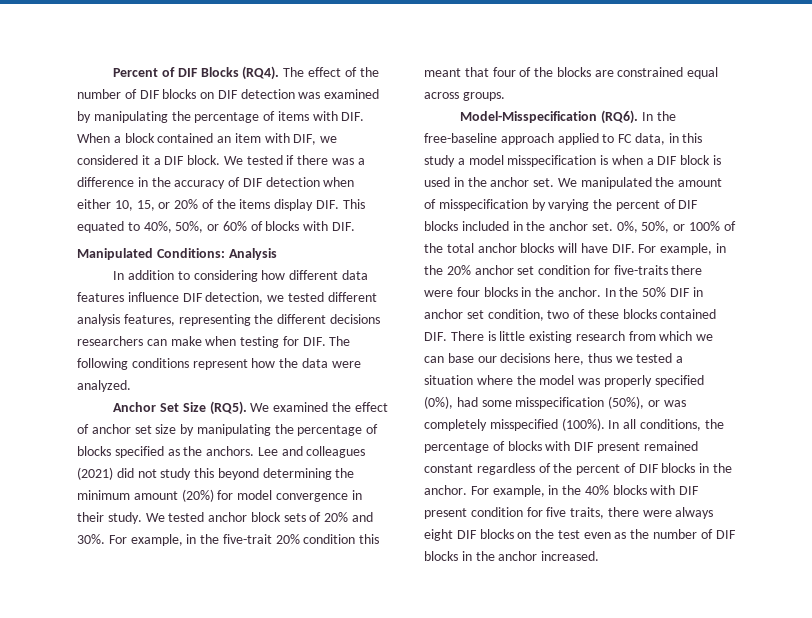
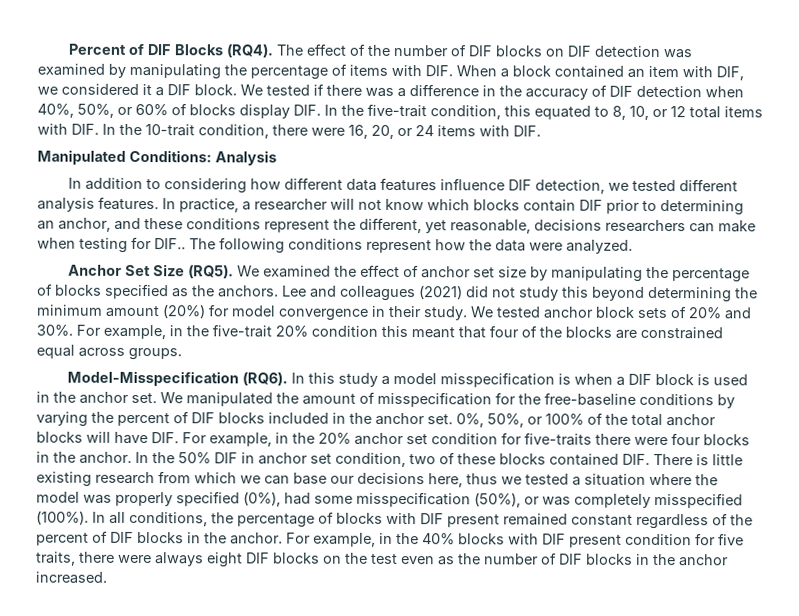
[77,199,365,211] [77,221,140,233] either 10, 15, or 20% of the items display DIF. This equated to -> (744, 92) none
(300, 226) none -> [239,103,763,120] [37,123,476,139] display DIF. In the five-trait condition, this equated to 8, 10, or 12 total items with DIF. In the 10-trait condition, there were 16, 20, or 24 items
[123,314,327,326] features, representing the different -> [98,196,744,216] [37,217,531,234] features. In practice, a researcher will not know which blocks contain DIF prior to determining an anchor, and these conditions represent the different, yet reasonable,
[302,337,326,346] DIF. -> [154,238,186,250] DIF..
[656,111,676,121] [424,133,679,145] the free-baseline approach applied to FC data, in -> (306, 378) none
(528, 205) none -> [495,392,714,406] for the free-baseline conditions

